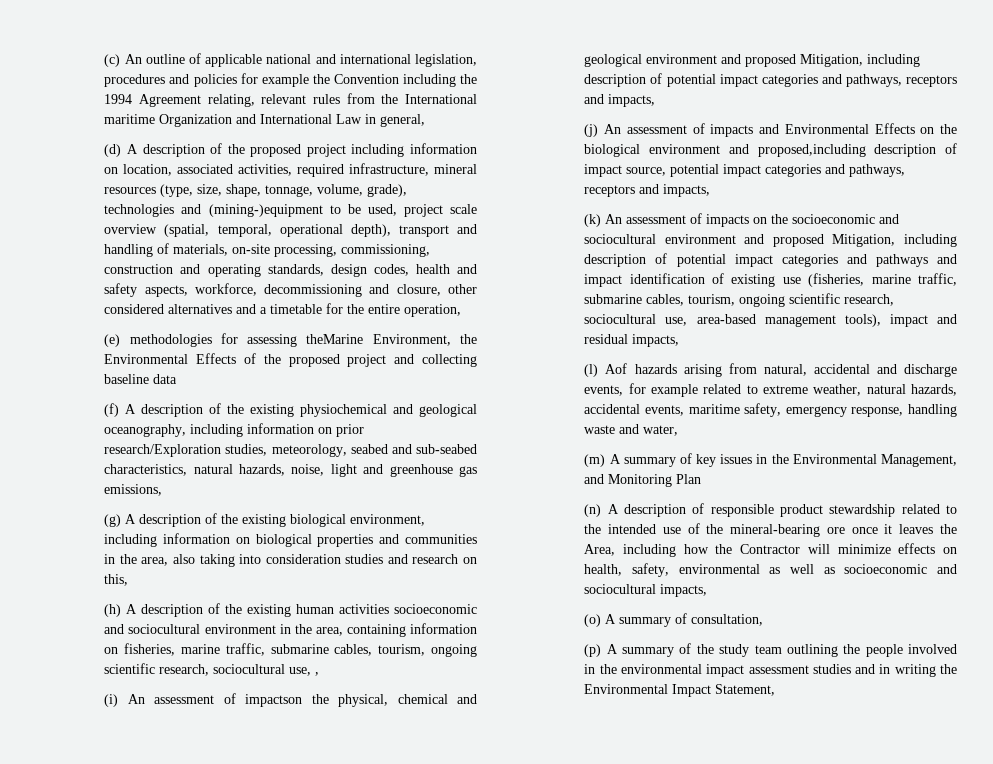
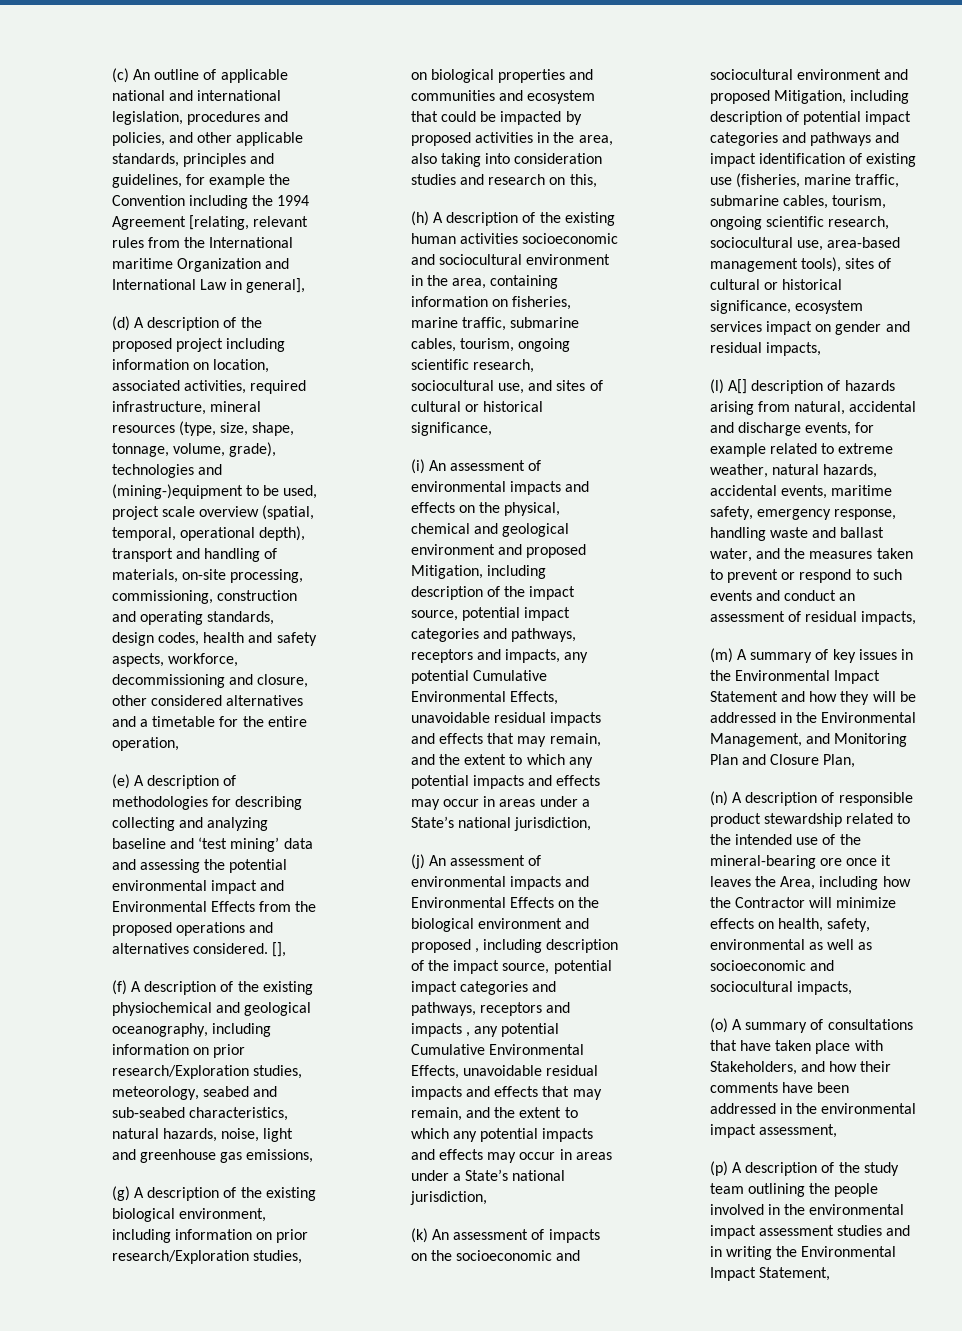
[193,74,237,87] policies -> [111,132,304,146] [111,153,275,167] [111,174,182,188] policies, and other applicable standards, principles and guidelines,
[207,94,255,107] relating, -> [189,215,250,230] [relating,
[380,114,426,127] general, -> [246,278,306,293] general],
[129,333,478,347] [104,353,477,367] [104,374,178,384] methodologies for assessing theMarine Environment, the Environmental Effects of the proposed project and collecting baseline data -> [134,775,237,789] [111,796,303,810] [111,817,269,831] [111,837,313,852] [111,859,288,873] [111,880,285,894] [111,901,317,912] [111,922,274,936] [111,942,287,957] A description of methodologies for describing collecting and analyzing baseline and ‘test mining’ data and assessing the potential environmental impact and Environmental Effects from the proposed operations and alternatives considered. [],
[255,534,478,547] biological properties and communities -> [276,1229,309,1243] [111,1250,303,1264] [410,69,594,83] [410,90,596,104] [410,111,582,125] [410,132,534,146] prior research/Exploration studies, on biological properties and communities and ecosystem that could be impacted by proposed activities
[315,672,320,676] , -> [528,380,603,391] [410,401,544,412] [410,422,492,436] and sites of cultural or historical significance,
[245,694,303,707] impactson -> [410,481,590,495] [410,502,476,513] environmental impacts and effects on
[666,74,957,87] [584,94,656,107] [584,123,958,137] [584,143,957,157] potential impact categories and pathways, receptors and impacts, // (j) An assessment of impacts and Environmental Effects on the biological environment and proposed,including description of -> [504,586,526,597] the
(711, 190) none -> [564,652,589,663] [410,670,548,684] [410,691,559,705] [410,712,602,726] [410,733,601,747] [410,754,593,768] [410,775,601,789] [410,796,590,810] [410,816,592,831] [410,854,542,869] [410,876,590,890] [410,897,600,908] [410,918,590,932] [410,939,619,953] [410,960,612,974] [410,981,557,995] [410,1002,571,1016] [410,1023,560,1037] [410,1044,585,1055] [410,1065,599,1079] [410,1086,602,1100] [410,1107,578,1121] [410,1128,594,1142] [410,1149,612,1163] [410,1169,566,1181] [409,1191,487,1205] any potential Cumulative Environmental Effects, unavoidable residual impacts and effects that may remain, and the extent to which any potential impacts and effects may occur in areas under a State’s national jurisdiction, // (j) An assessment of environmental impacts and Environmental Effects on the biological environment and proposed , including description of the impact source, potential impact categories and pathways, receptors and impacts , any potential Cumulative Environmental Effects, unavoidable residual impacts and effects that may remain, and the extent to which any potential impacts and effects may occur in areas under a State’s national jurisdiction,
[889,314,928,327] impact -> [845,258,892,269] [709,279,843,290] [709,300,864,314] [709,321,882,335] sites of cultural or historical significance, ecosystem services impact on gender
[605,363,628,374] Aof -> [728,379,841,394] A[] description of
(640, 429) none -> [840,527,885,538] ballast
(679, 430) none -> [756,548,913,559] [709,569,902,583] [709,590,856,601] [709,611,917,625] and the measures taken to prevent or respond to such events and conduct an assessment of residual impacts,
(877, 459) none -> [834,670,881,684] [709,691,916,705] [709,712,917,723] Impact Statement and how they will be addressed in the Environmental
(702, 479) none -> [742,754,856,768] and Closure Plan,
[691,614,764,626] consultation, -> [827,1019,913,1030] [709,1040,883,1054] [709,1061,892,1075] [709,1082,850,1093] [709,1103,917,1114] [709,1124,838,1138] consultations that have taken place with Stakeholders, and how their comments have been addressed in the environmental impact assessment,
[622,647,675,657] summary -> [745,1162,818,1176] description

